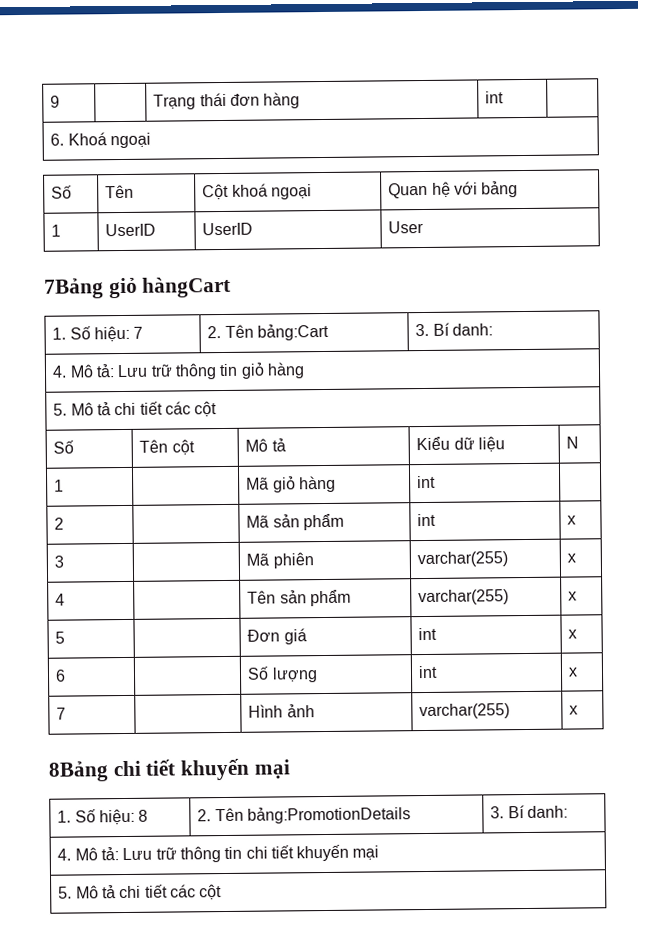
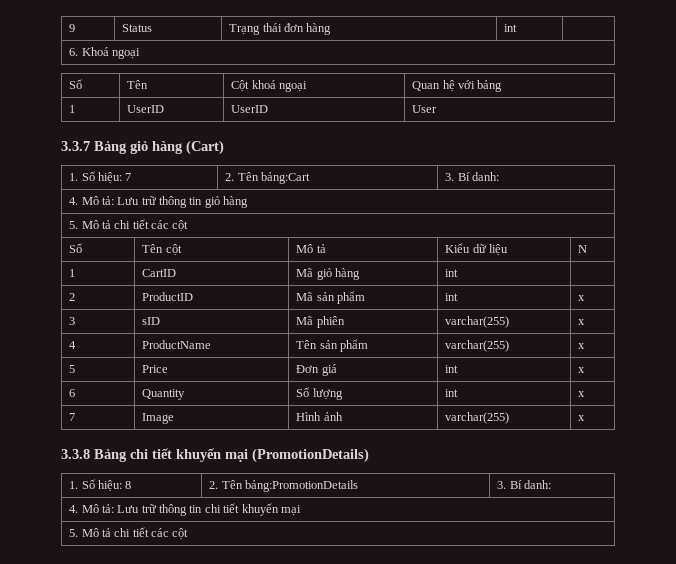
(61, 101) none -> [122,24,153,32] Status
[44,276,232,299] 7Bảng giỏ hàngCart -> [61,140,224,155] 3.3.7 Bảng giỏ hàng (Cart)
(65, 485) none -> [142,269,177,277] CartID
(65, 523) none -> [142,292,194,301] ProductID
(65, 561) none -> [142,317,161,325] sID
(66, 599) none -> [142,340,212,349] ProductName
(66, 637) none -> [142,365,169,373] Price
(67, 675) none -> [142,389,186,400] Quantity
(67, 713) none -> [142,413,175,424] Image
[48,758,291,782] 8Bảng chi tiết khuyến mại -> [61,448,369,463] 3.3.8 Bảng chi tiết khuyến mại (PromotionDetails)

